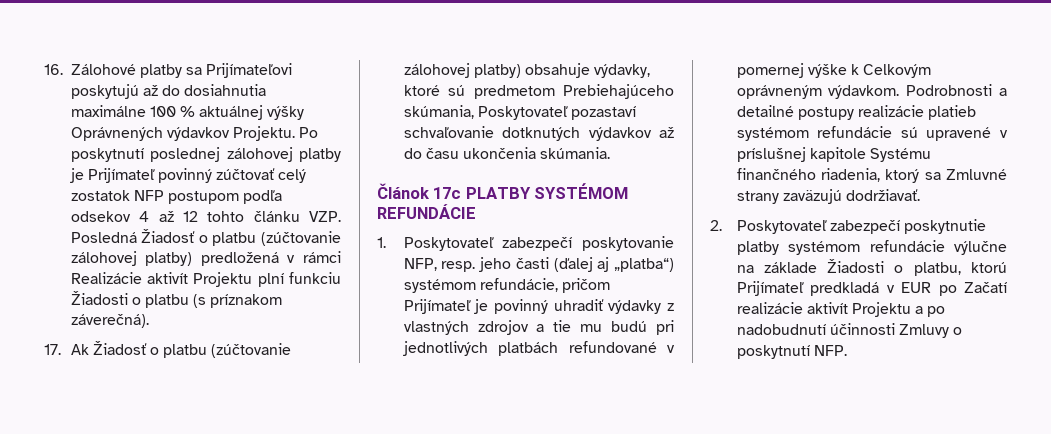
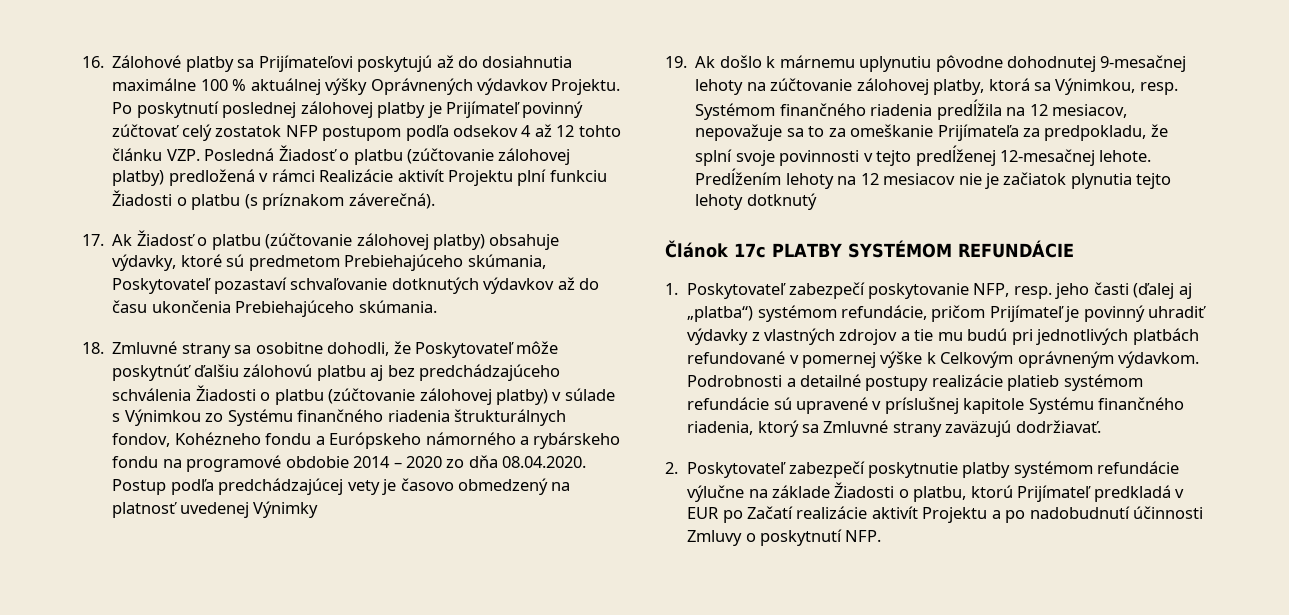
(536, 153) none -> [235,300,355,317] Prebiehajúceho
(611, 153) none -> [82,341,559,358] [112,364,560,381] [112,385,615,405] [112,409,566,426] [112,432,621,449] [112,455,587,472] [112,478,571,495] [112,501,319,518] [665,55,1187,72] [695,78,1178,95] [695,99,1127,120] [695,124,1168,141] [695,145,1152,166] [695,168,1172,189] [695,193,817,210] // 18. Zmluvné strany sa osobitne dohodli, že Poskytovateľ môže poskytnúť ďalšiu zálohovú platbu aj bez predchádzajúceho schválenia Žiadosti o platbu (zúčtovanie zálohovej platby) v súlade s Výnimkou zo Systému finančného riadenia štrukturálnych fondov, Kohézneho fondu a Európskeho námorného a rybárskeho fondu na programové obdobie 2014 – 2020 zo dňa 08.04.2020. Postup podľa predchádzajúcej vety je časovo obmedzený na platnosť uvedenej Výnimky // 19. Ak došlo k márnemu uplynutiu pôvodne dohodnutej 9-mesačnej lehoty na zúčtovanie zálohovej platby, ktorá sa Výnimkou, resp. Systémom finančného riadenia predĺžila na 12 mesiacov, nepovažuje sa to za omeškanie Prijímateľa za predpokladu, že splní svoje povinnosti v tejto predĺženej 12-mesačnej lehote. Predĺžením lehoty na 12 mesiacov nie je začiatok plynutia tejto lehoty dotknutý

